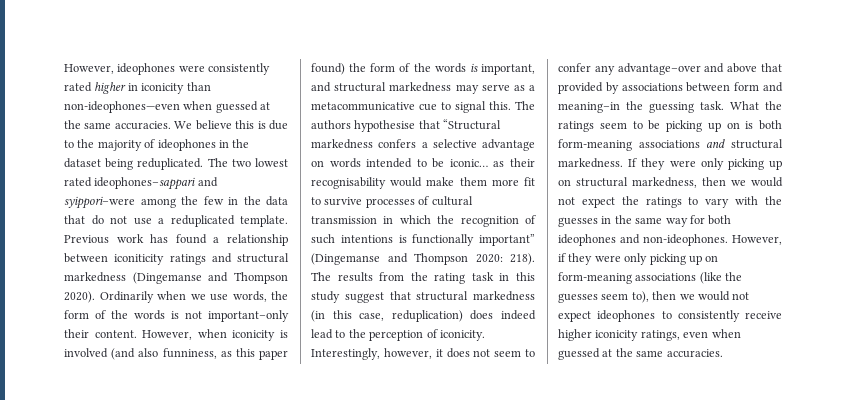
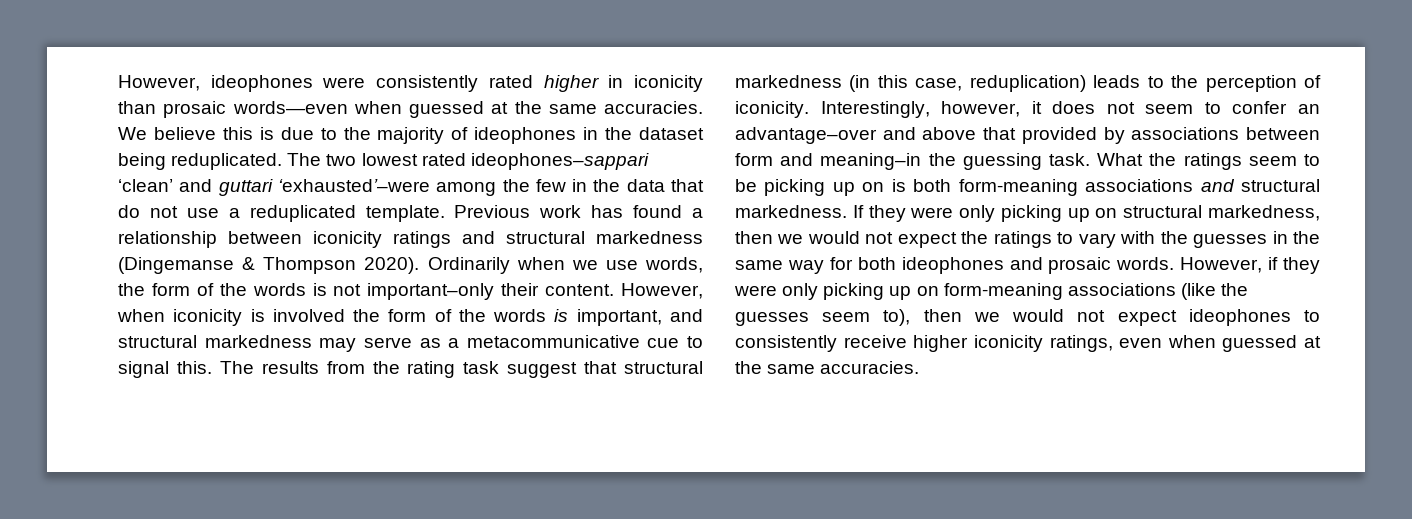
[64,101,180,113] non-ideophones—even -> [163,101,348,118] prosaic words—even
[197,177,218,187] [64,196,135,209] and syippori–were -> [118,179,430,196] ‘clean’ and guttari ‘exhausted’–were
[114,254,165,265] iconiticity -> [313,231,382,248] iconicity
[208,272,229,282] and -> [242,257,256,270] &
[111,348,288,360] [311,63,345,75] (and also funniness, as this paper found) -> (345, 315) none
[311,119,502,132] [311,139,535,151] [311,158,535,168] [311,177,535,189] [311,196,473,208] [311,215,536,227] [311,234,535,246] [311,253,535,265] [311,272,331,281] authors hypothesise that “Structural markedness confers a selective advantage on words intended to be iconic… as their recognisability would make them more fit to survive processes of cultural transmission in which the recognition of such intentions is functionally important” (Dingemanse and Thompson 2020: 218). The -> (254, 367) none
[499,272,535,281] [311,291,340,303] in this study -> (500, 367) none
[470,310,536,320] [311,329,333,339] does indeed lead -> [1093,75,1141,88] leads
[594,65,615,75] any -> [1298,104,1320,114] an
[643,234,728,246] non-ideophones. -> [1048,257,1175,274] prosaic words.

